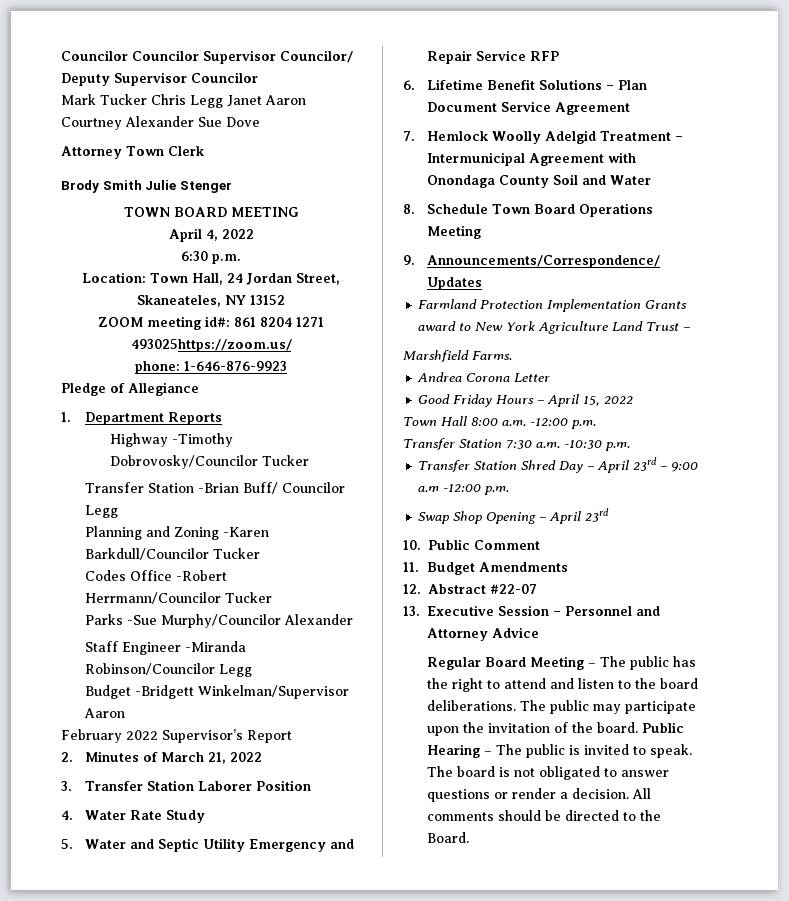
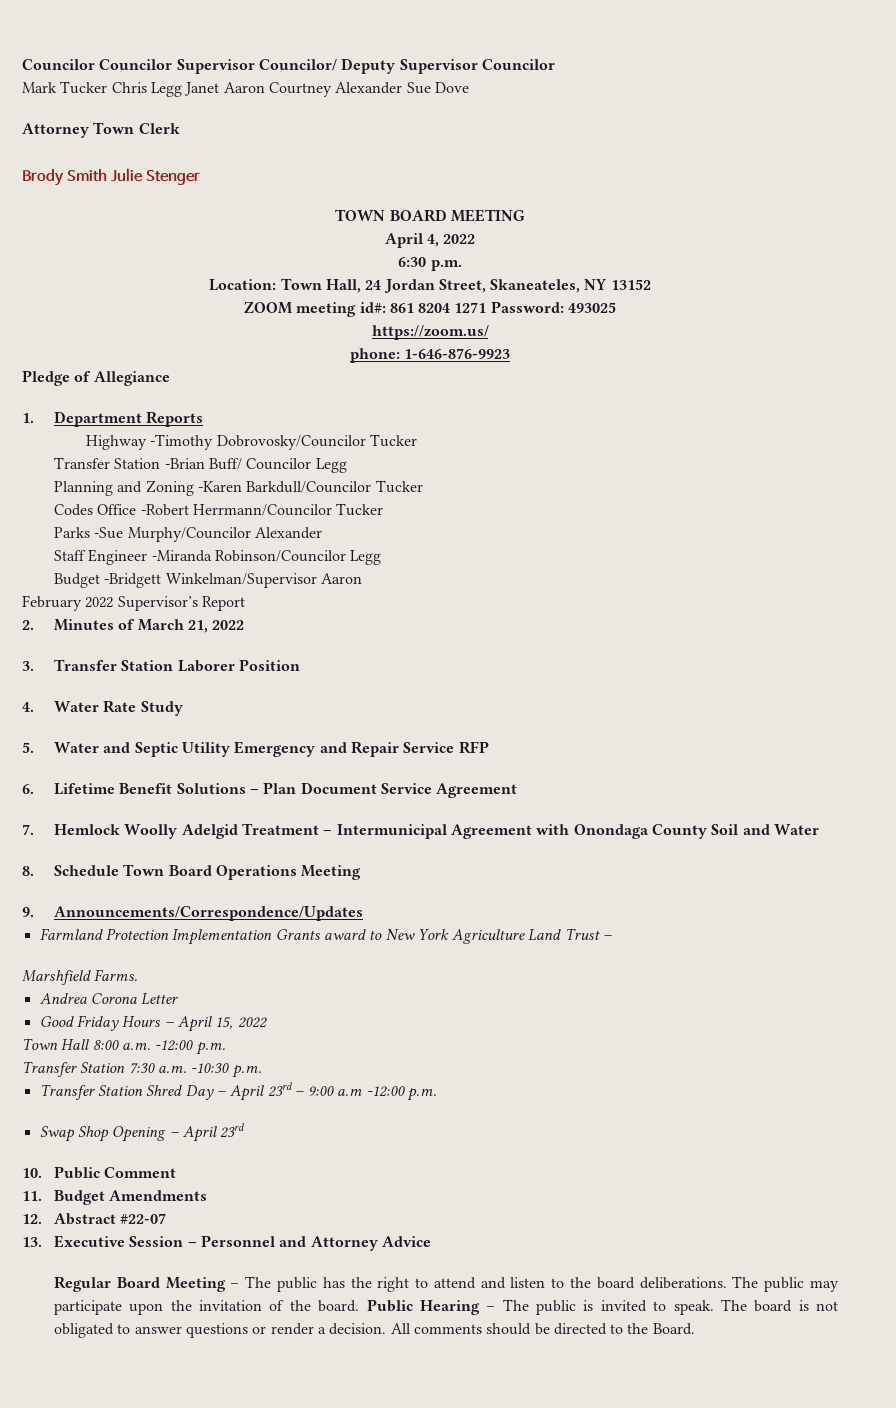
[130,339,292,352] 493025https://zoom.us/ -> [490,301,617,313] [371,325,489,340] Password: 493025 // https://zoom.us/

